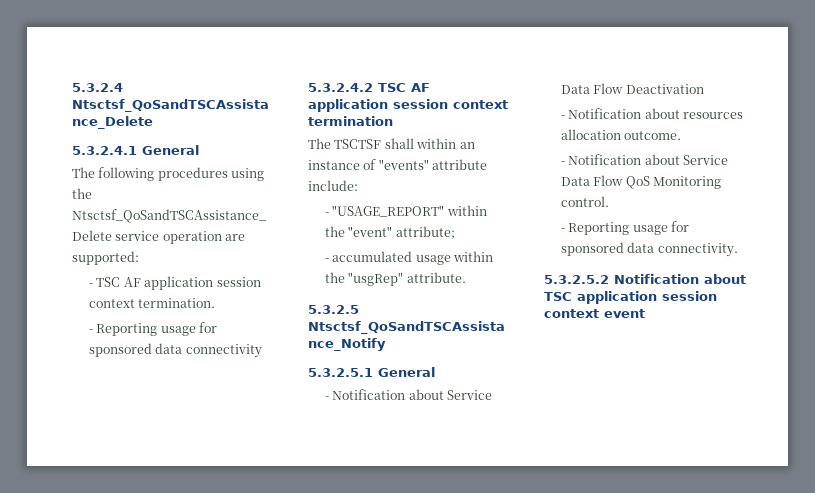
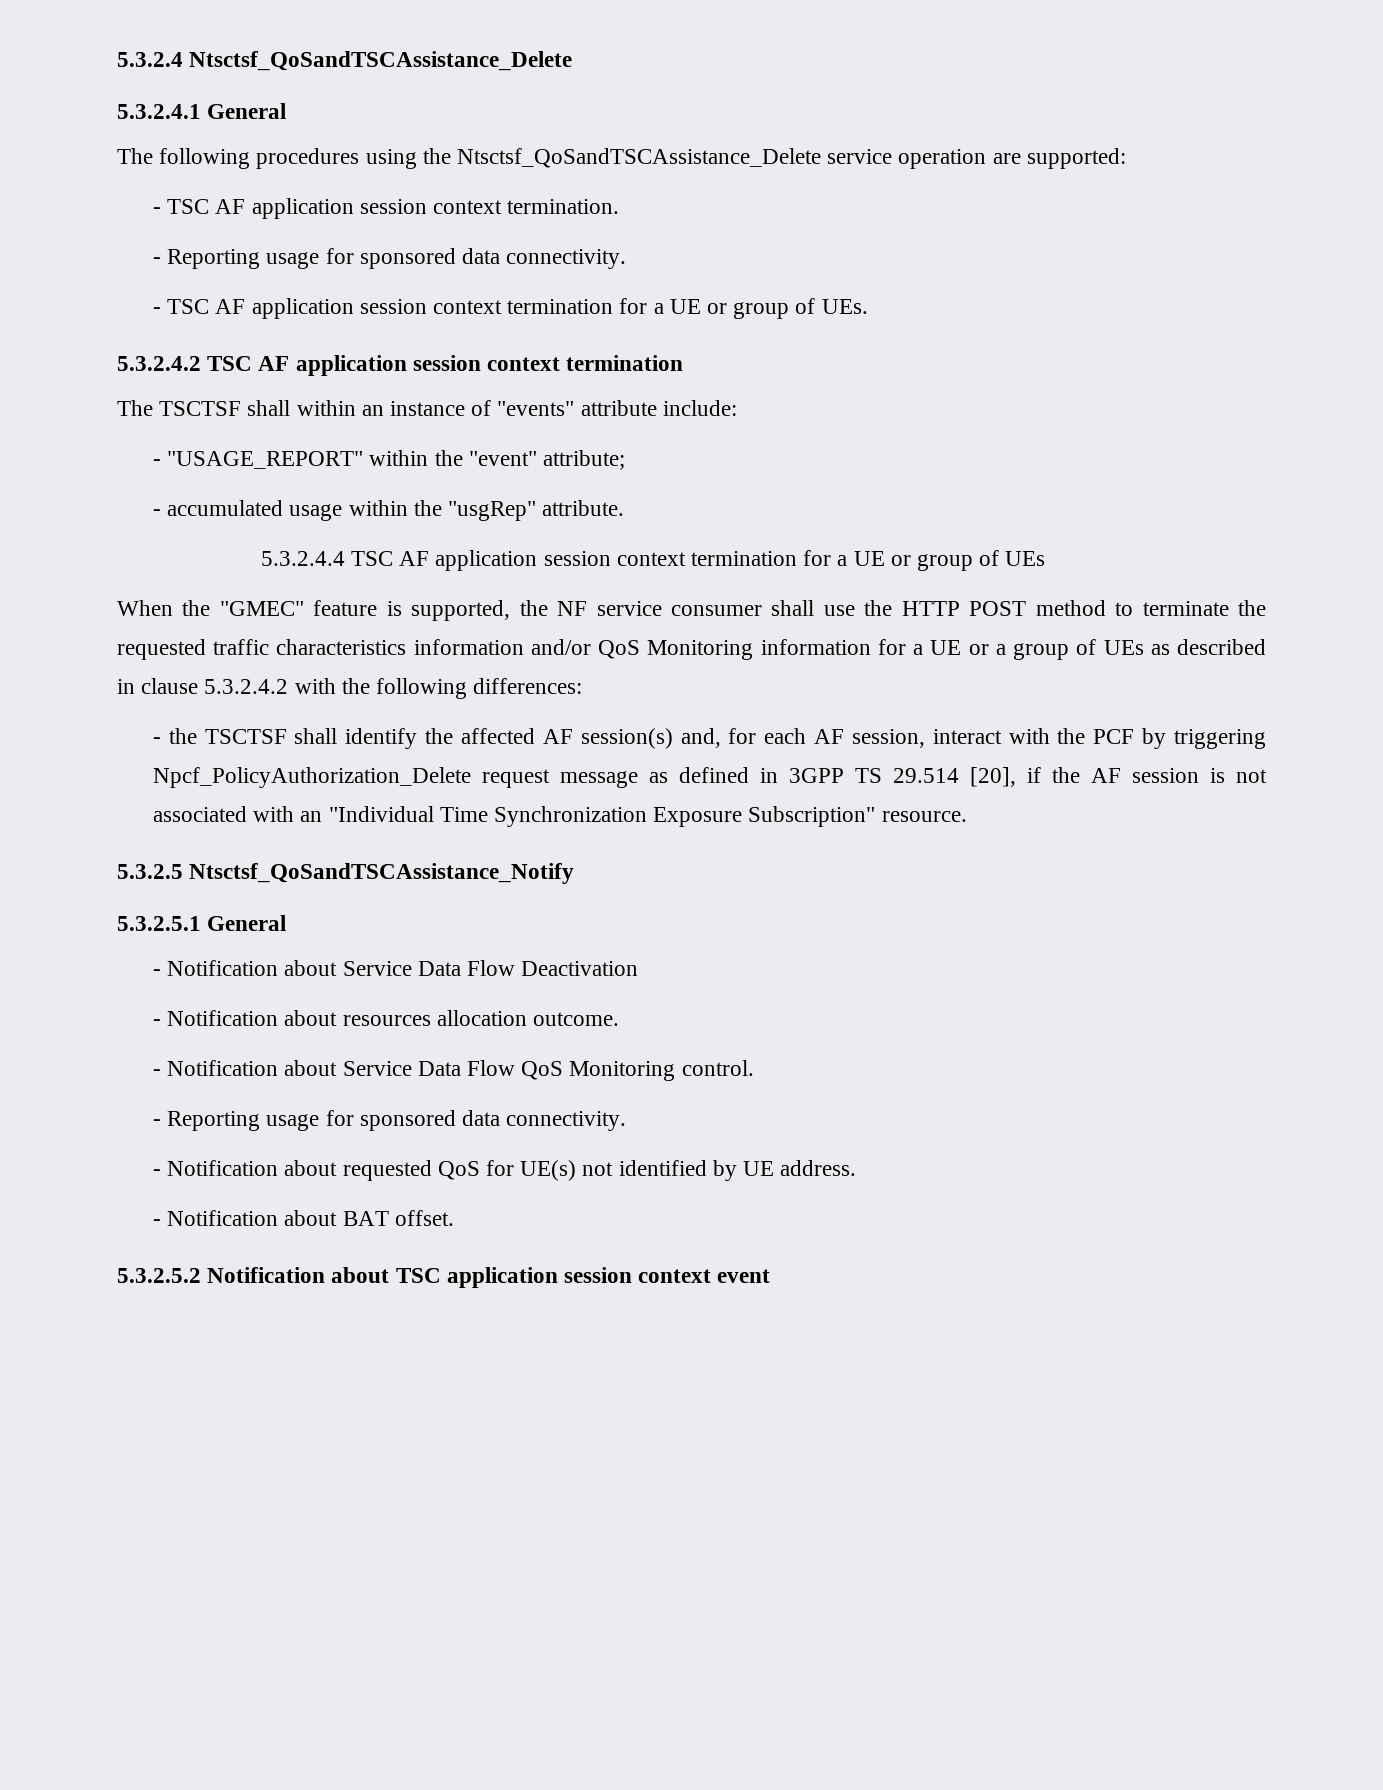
[185,344,262,358] connectivity -> [506,249,627,269] [152,298,868,319] connectivity. // - TSC AF application session context termination for a UE or group of UEs.
(466, 277) none -> [260,550,1046,571] [117,600,1266,621] [117,639,1267,660] [117,678,583,699] [152,728,1266,749] [152,767,1268,788] [152,806,967,827] // 5.3.2.4.4 TSC AF application session context termination for a UE or group of UEs // When the "GMEC" feature is supported, the NF service consumer shall use the HTTP POST method to terminate the requested traffic characteristics information and/or QoS Monitoring information for a UE or a group of UEs as described in clause 5.3.2.4.2 with the following differences: // - the TSCTSF shall identify the affected AF session(s) and, for each AF session, interact with the PCF by triggering Npcf_PolicyAuthorization_Delete request message as defined in 3GPP TS 29.514 [20], if the AF session is not associated with an "Individual Time Synchronization Exposure Subscription" resource.
(738, 250) none -> [152,1160,857,1181] [152,1210,454,1226] // - Notification about requested QoS for UE(s) not identified by UE address. // - Notification about BAT offset.

